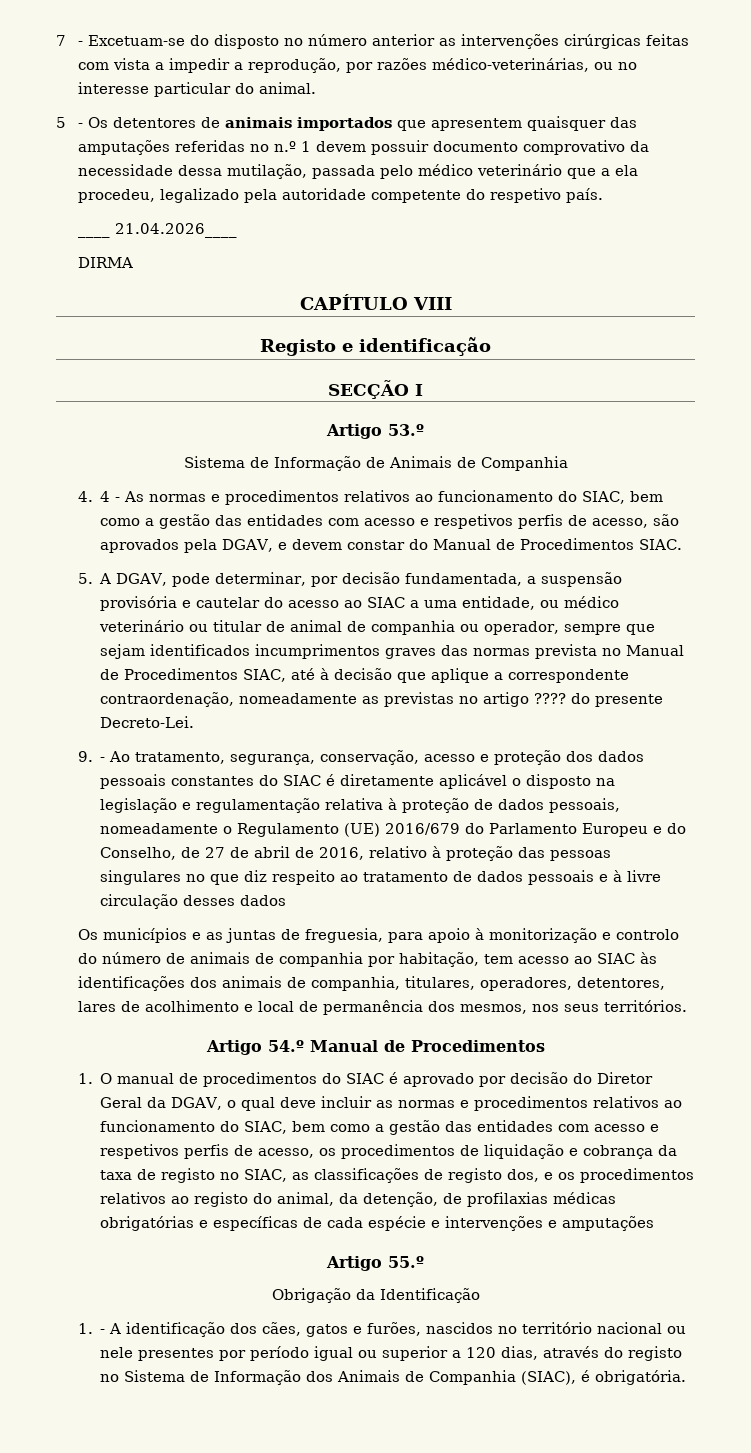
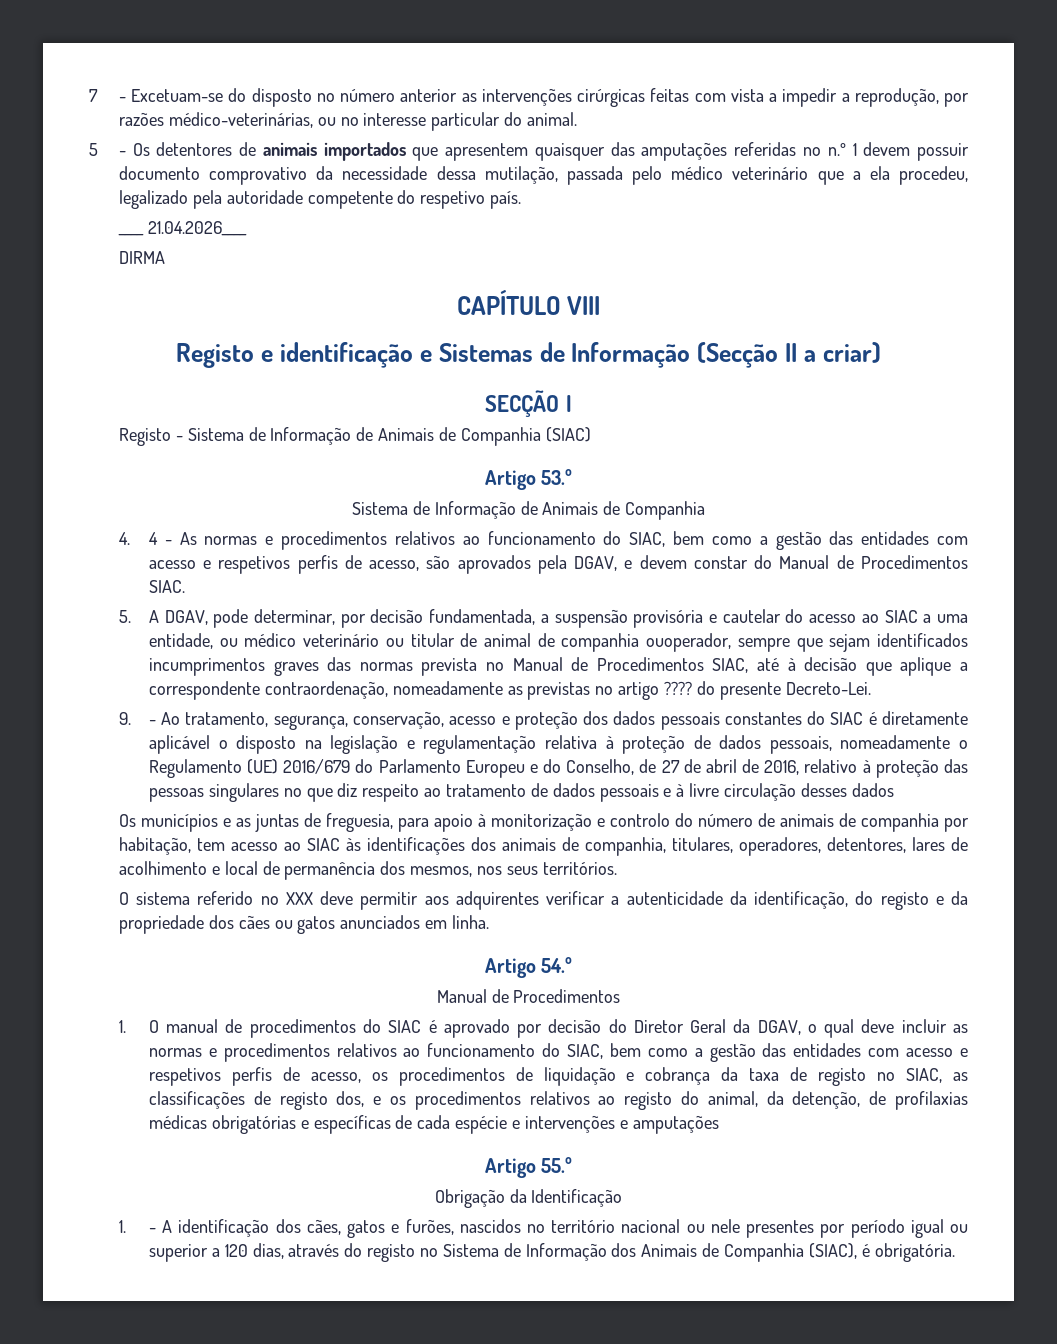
[328,380,423,399] // SECÇÃO I -> [419,342,881,368] [485,390,572,417] [118,427,591,446] e Sistemas de Informação (Secção II a criar) // SECÇÃO I // Registo - Sistema de Informação de Animais de Companhia (SIAC)
[460,621,560,635] ou operador, -> [646,633,732,652] ouoperador,
(687, 1006) none -> [118,891,969,910] [118,915,489,934] // O sistema referido no XXX deve permitir aos adquirentes verificar a autenticidade da identificação, do registo e da propriedade dos cães ou gatos anunciados em linha.
(304, 1046) none -> (573, 965) //

